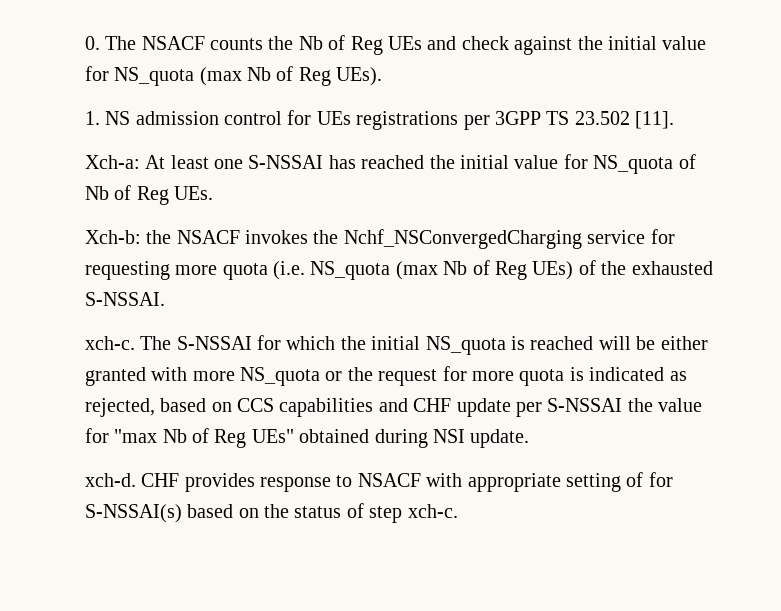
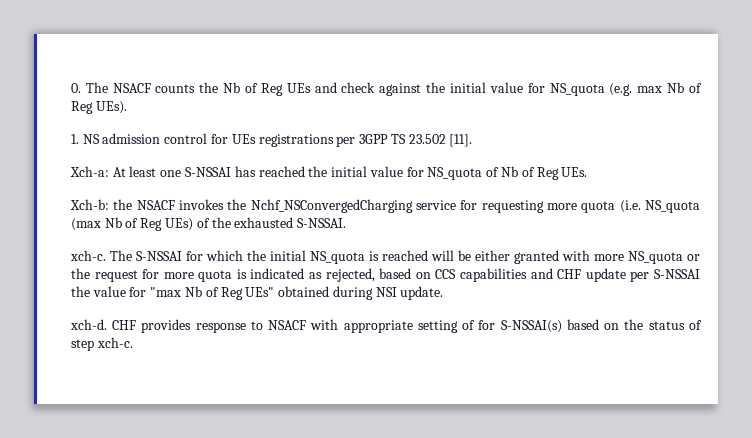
[199,67,242,86] (max -> [609,83,663,96] (e.g. max

